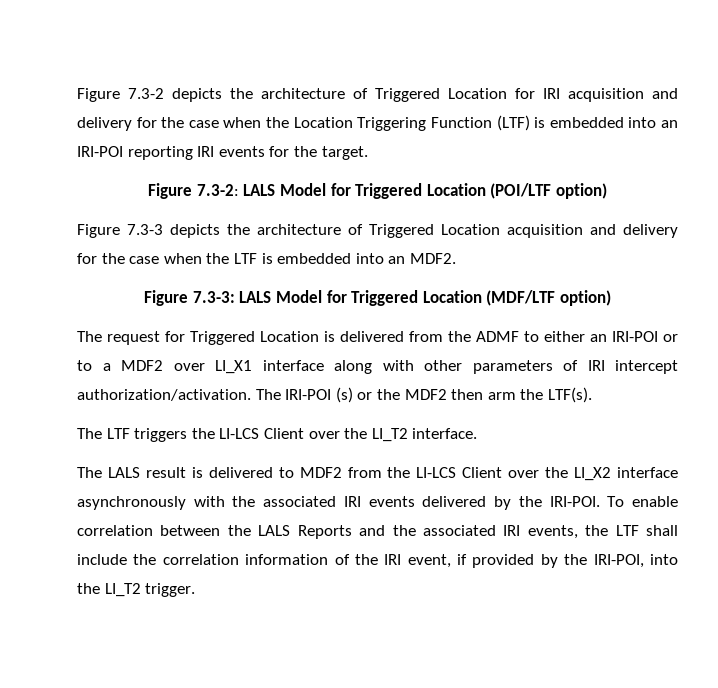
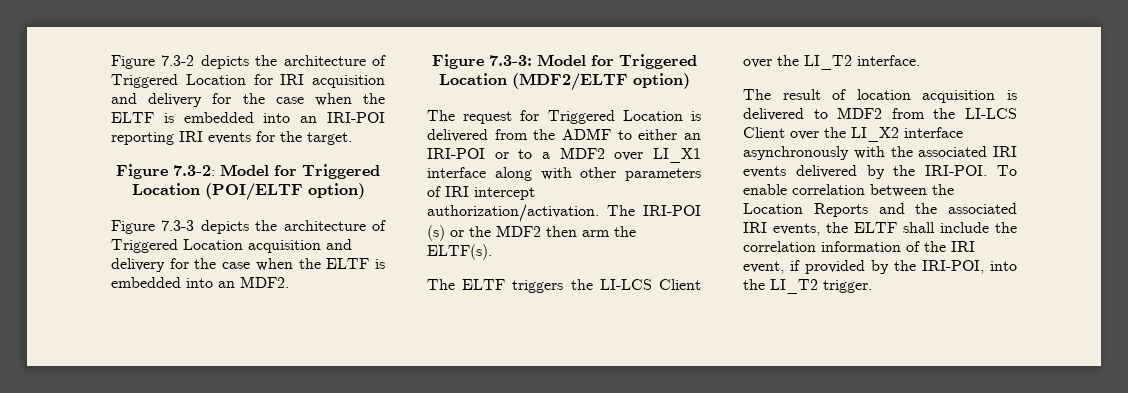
[293,115,530,131] Location Triggering Function (LTF) -> [111,112,154,123] ELTF
[243,183,552,199] LALS Model for Triggered Location (POI/LTF -> [220,164,380,179] [131,183,303,201] Model for Triggered Location (POI/ELTF
[233,253,257,264] LTF -> [326,258,370,269] ELTF
[239,290,556,306] LALS Model for Triggered Location (MDF/LTF -> [536,54,697,69] [438,73,628,91] Model for Triggered Location (MDF2/ELTF
[547,387,592,403] [77,428,130,439] LTF(s). // The LTF -> [427,244,492,260] [427,279,506,290] ELTF(s). // The ELTF
[107,467,186,478] LALS result -> [782,89,996,103] result of location acquisition
[258,525,291,536] LALS -> [743,203,803,214] Location
[615,525,639,536] LTF -> [854,222,897,233] ELTF

